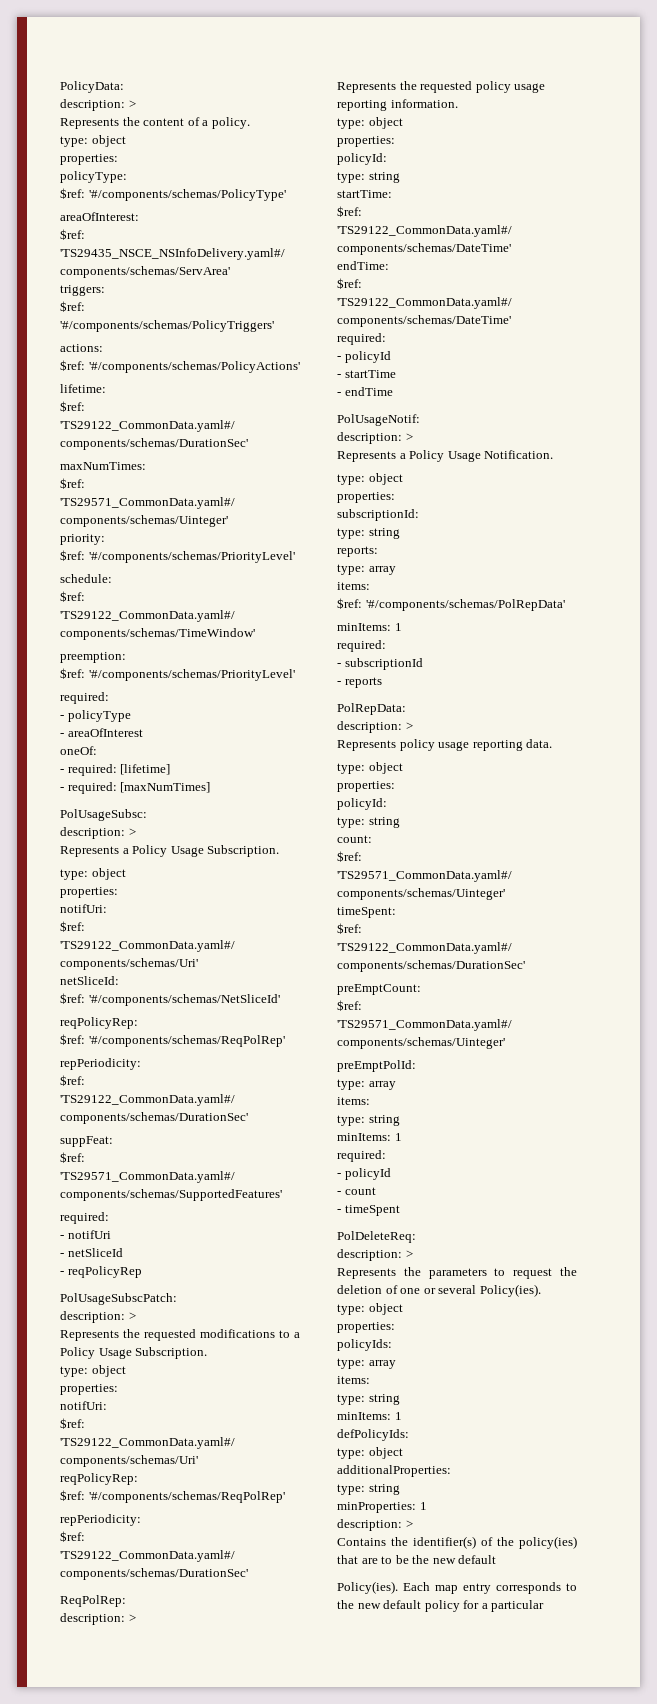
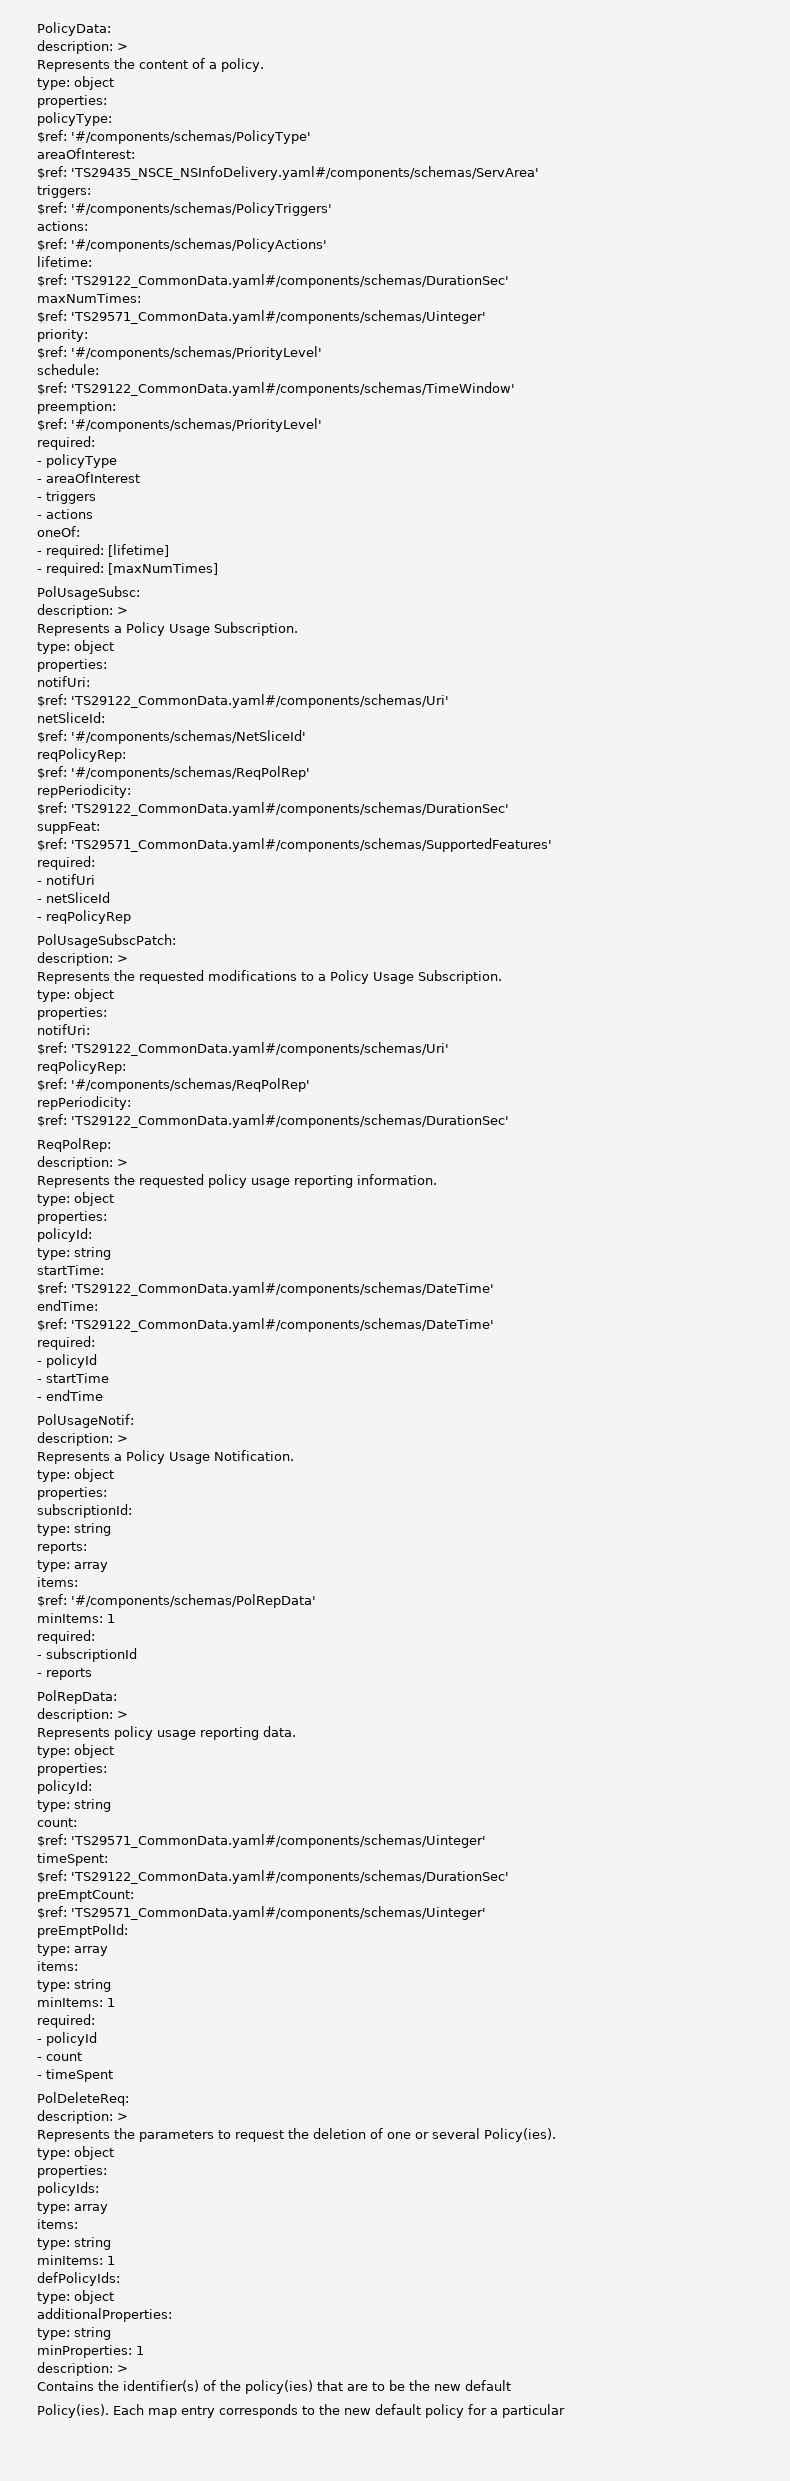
(143, 732) none -> [37,491,96,504] [37,509,93,519] // - triggers // - actions

